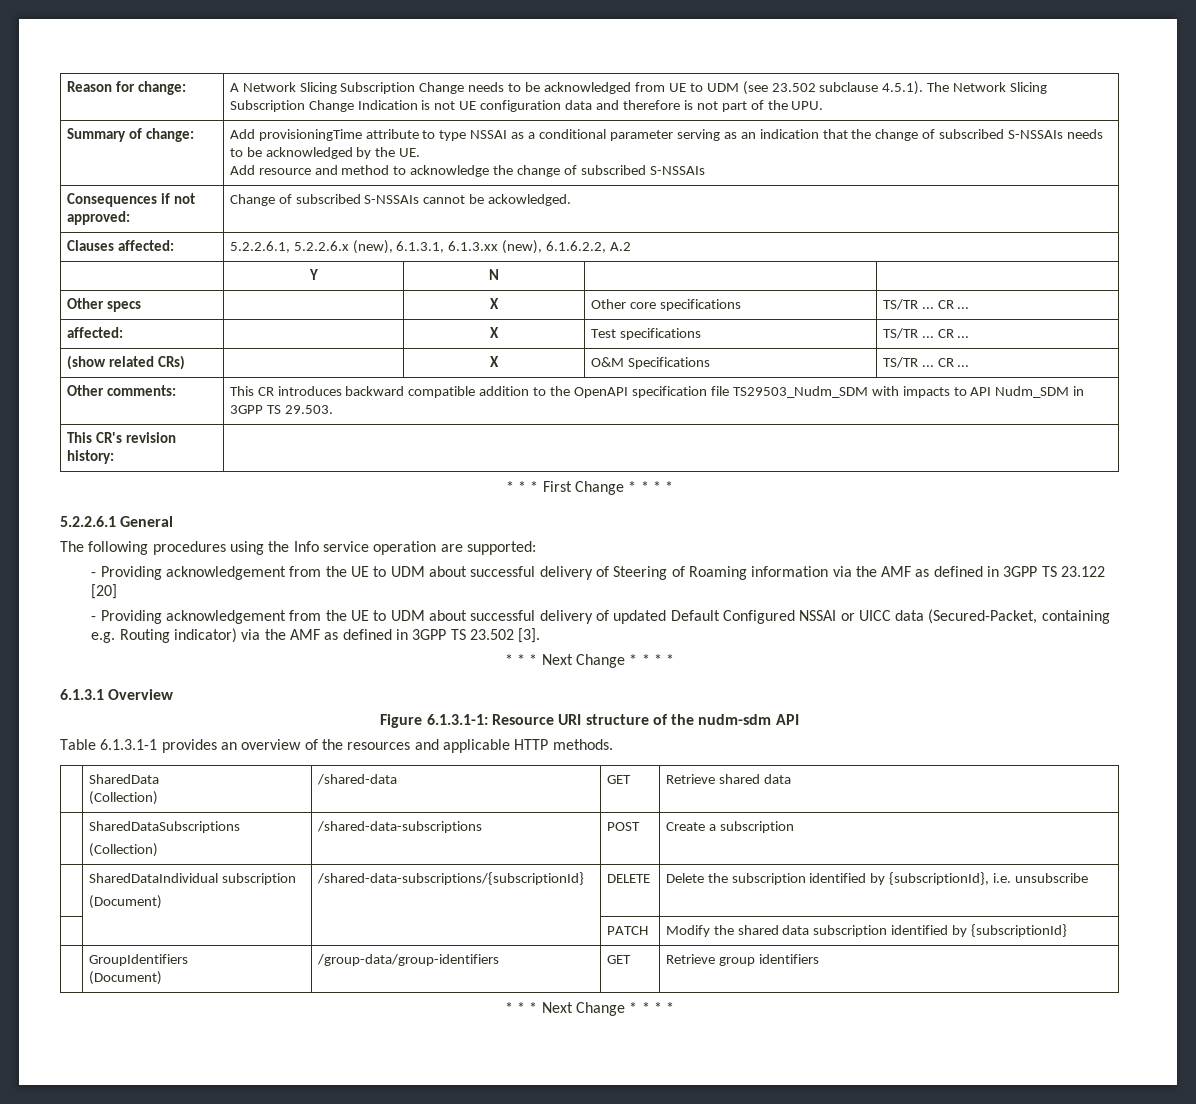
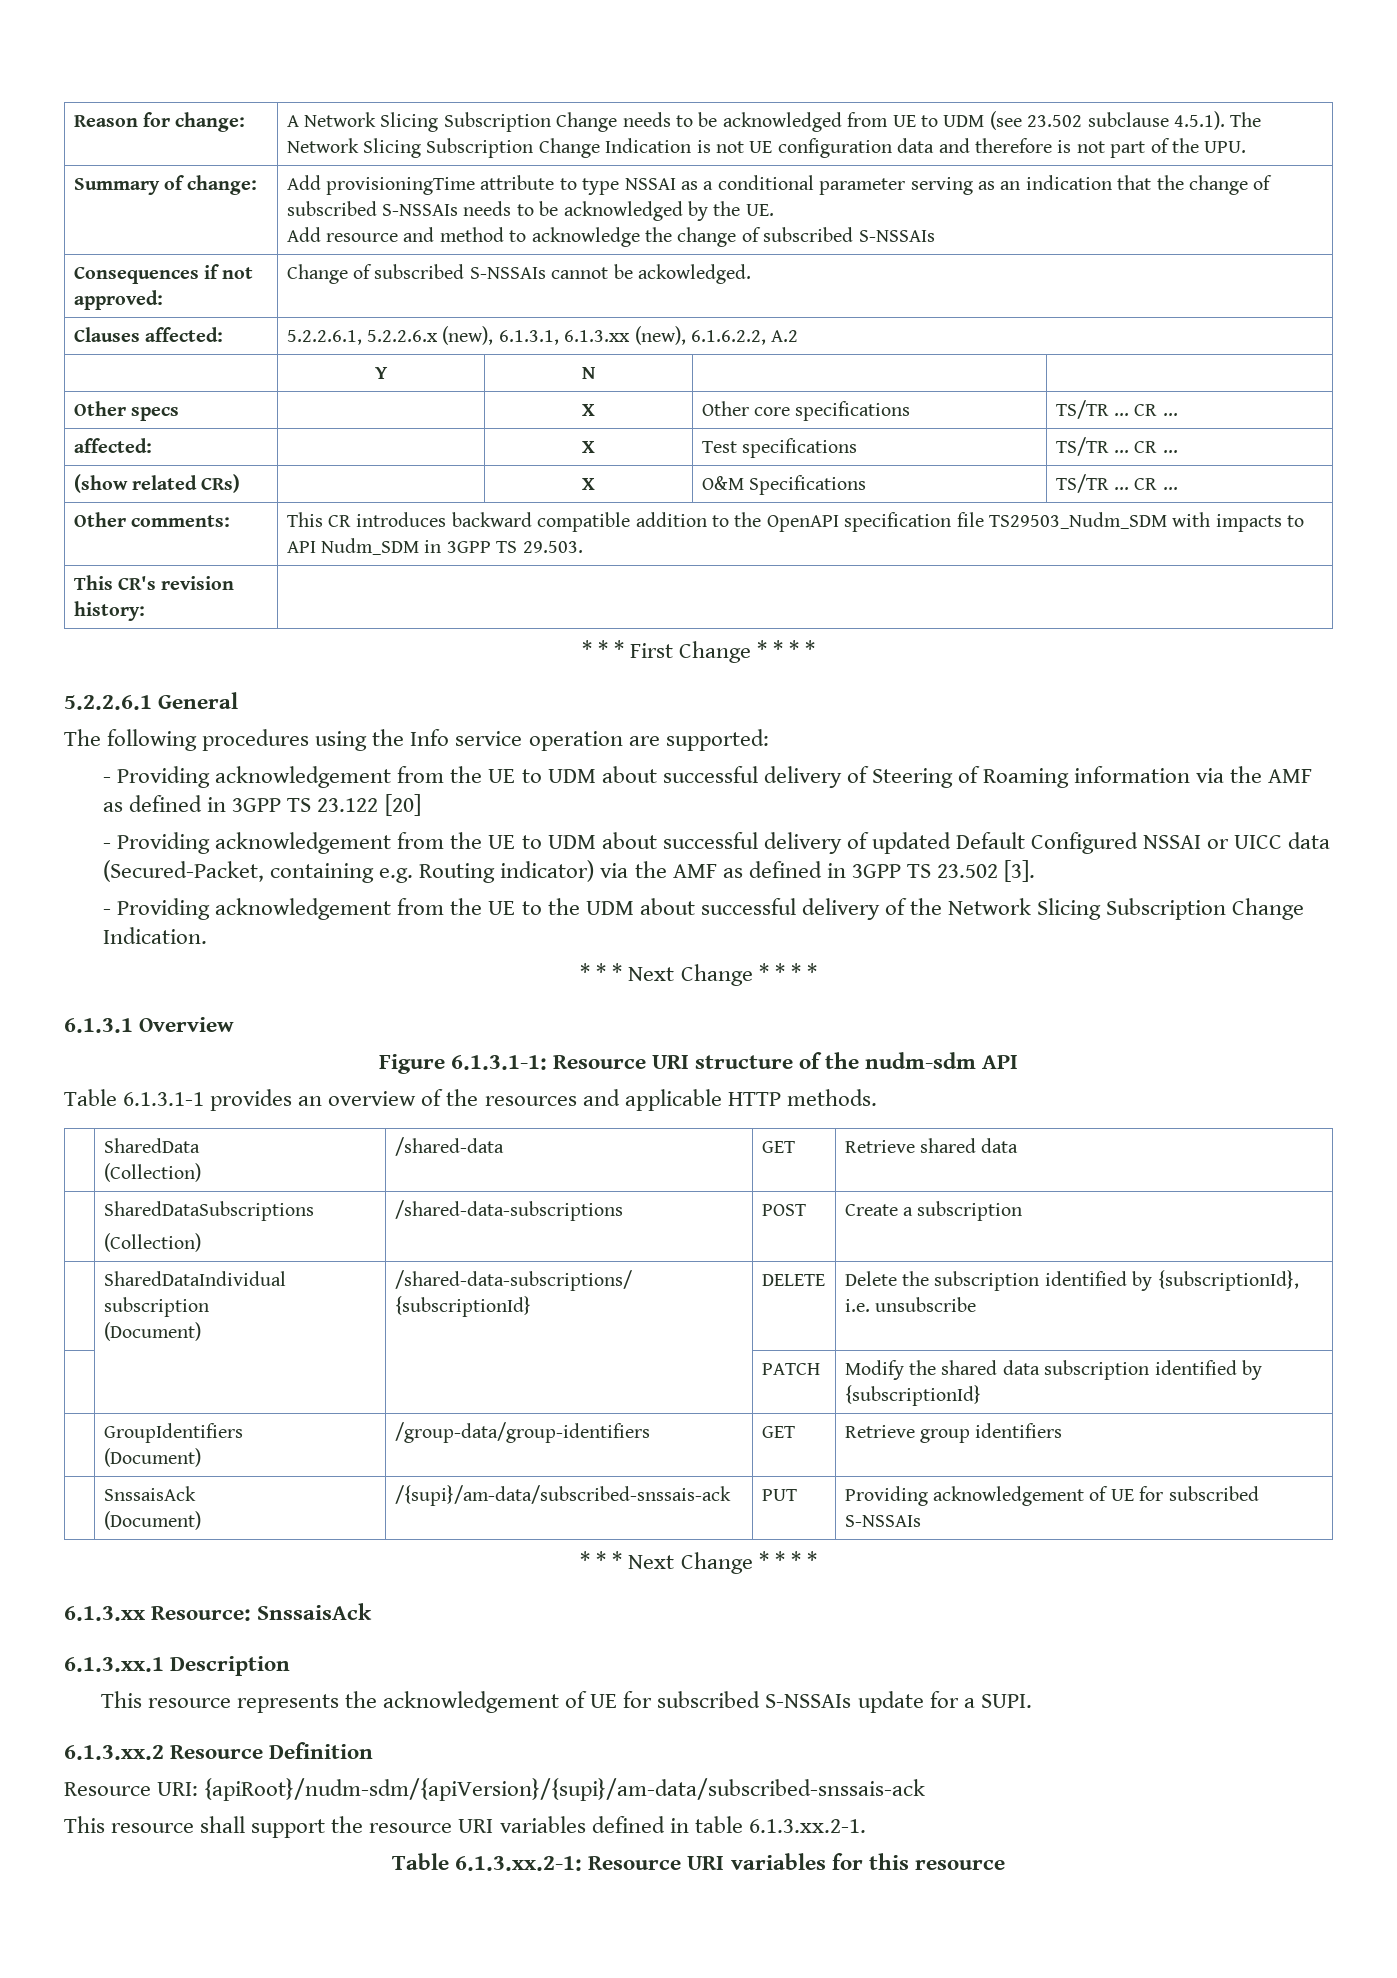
(541, 635) none -> [103,898,1305,920] [103,927,208,944] // - Providing acknowledgement from the UE to the UDM about successful delivery of the Network Slicing Subscription Change Indication.
[504,1002,675,1016] // * * * Next Change * * * * -> [103,1486,196,1501] [103,1511,201,1530] [394,1485,731,1506] [761,1489,797,1501] [844,1486,1259,1506] [844,1515,921,1527] [580,1551,817,1574] [64,1603,373,1621] [64,1656,291,1676] [100,1691,1032,1713] [64,1742,374,1760] [64,1778,926,1801] [64,1816,866,1838] [392,1853,1005,1871] // | SnssaisAck // (Document) | /{supi}/am-data/subscribed-snssais-ack | PUT | Providing acknowledgement of UE for subscribed S-NSSAIs // * * * Next Change * * * * // 6.1.3.xx Resource: SnssaisAck // 6.1.3.xx.1 Description // This resource represents the acknowledgement of UE for subscribed S-NSSAIs update for a SUPI. // 6.1.3.xx.2 Resource Definition // Resource URI: {apiRoot}/nudm-sdm/{apiVersion}/{supi}/am-data/subscribed-snssais-ack // This resource shall support the resource URI variables defined in table 6.1.3.xx.2-1. // Table 6.1.3.xx.2-1: Resource URI variables for this resource

